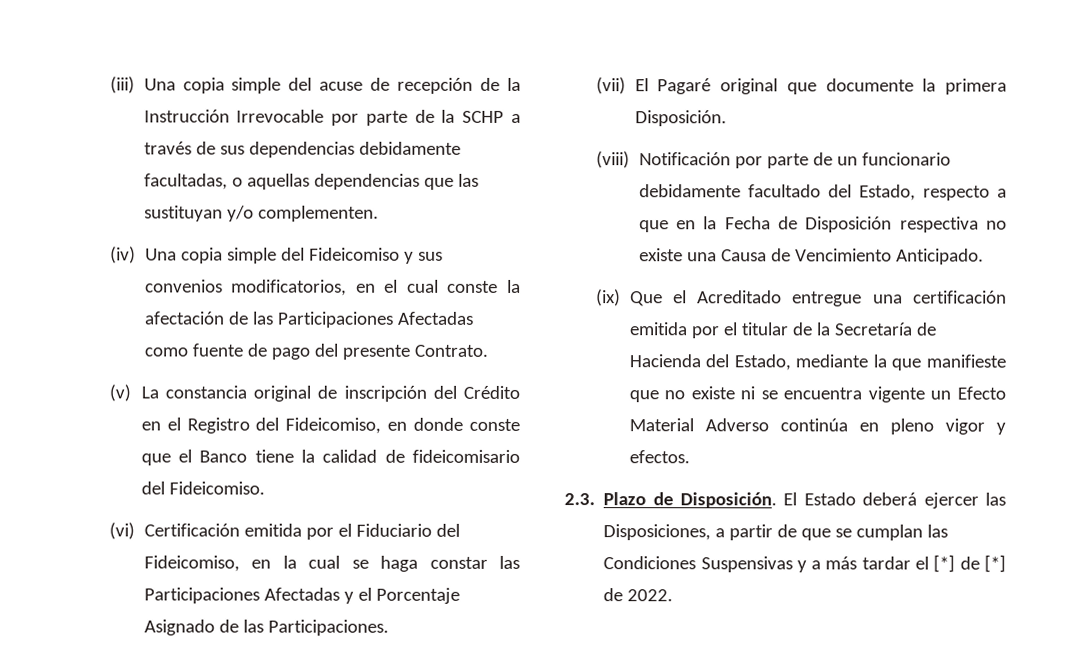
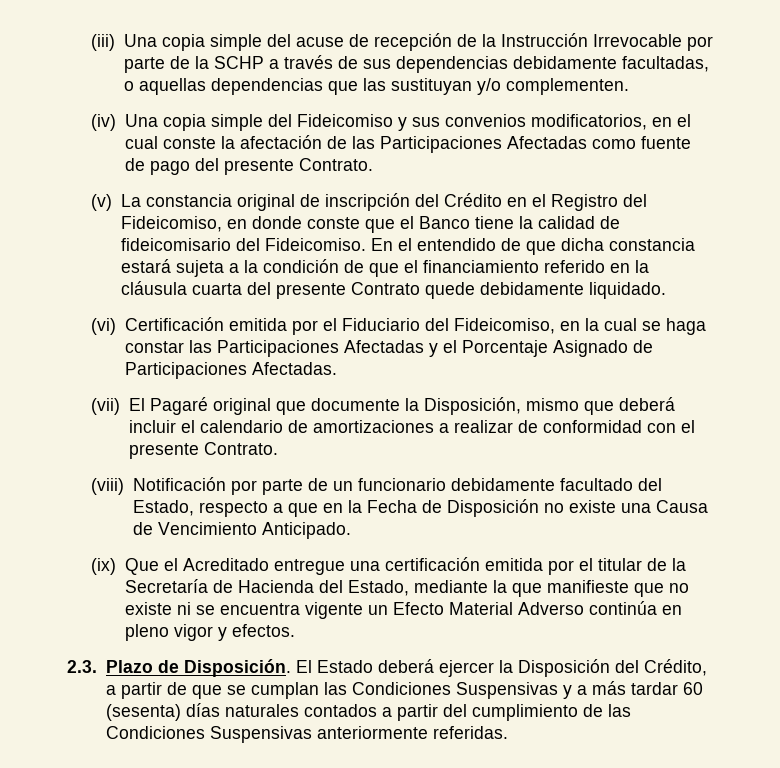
(265, 488) none -> [370,238,695,255] [120,259,649,277] [120,281,666,299] En el entendido de que dicha constancia estará sujeta a la condición de que el financiamiento referido en la cláusula cuarta del presente Contrato quede debidamente liquidado.
[242,619,389,636] las Participaciones. -> [124,362,337,379] Participaciones Afectadas.
[945,78,1007,95] [634,110,727,127] primera Disposición. -> [423,397,675,415] [128,420,695,433] [128,442,278,459] Disposición, mismo que deberá incluir el calendario de amortizaciones a realizar de conformidad con el presente Contrato.
[899,216,979,233] respectiva -> (539, 508) none
[985,492,1006,506] [603,524,712,541] las Disposiciones, -> [498,659,707,677] la Disposición del Crédito,
[915,554,1006,573] [603,588,674,602] el [*] de [*] de 2022. -> [682,682,703,695] [105,703,631,721] [105,726,508,743] 60 (sesenta) días naturales contados a partir del cumplimiento de las Condiciones Suspensivas anteriormente referidas.

